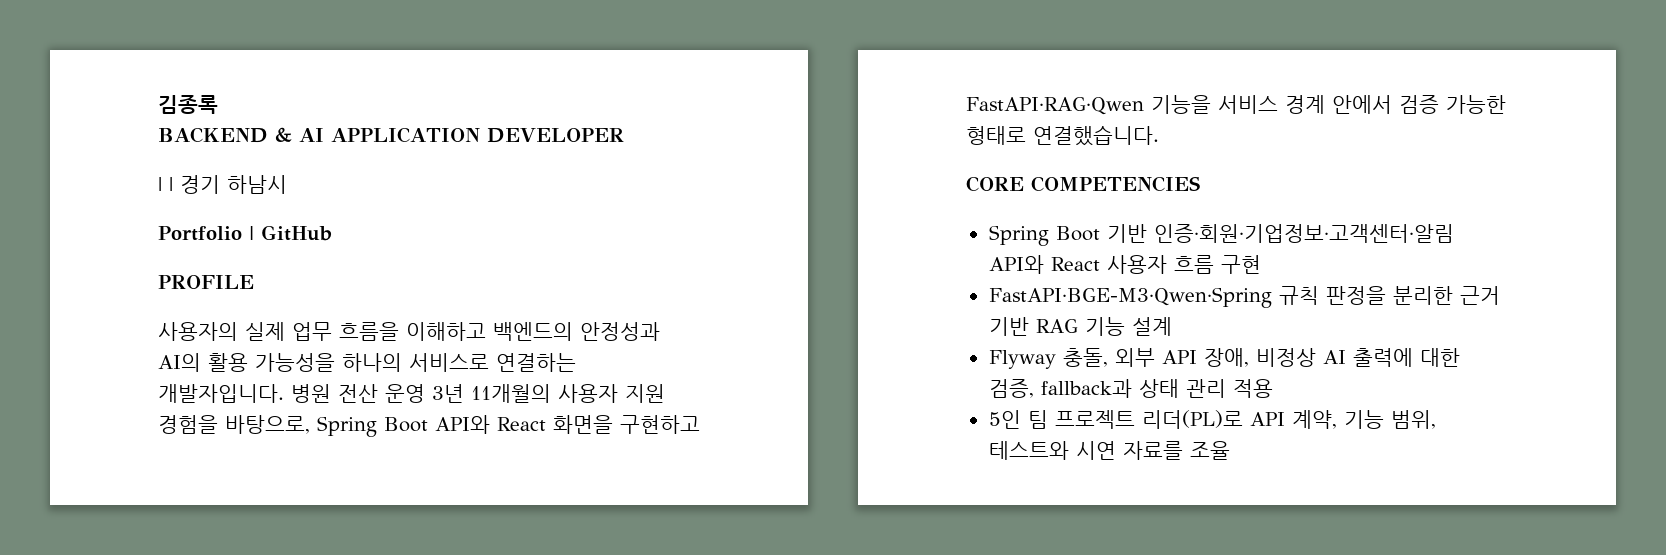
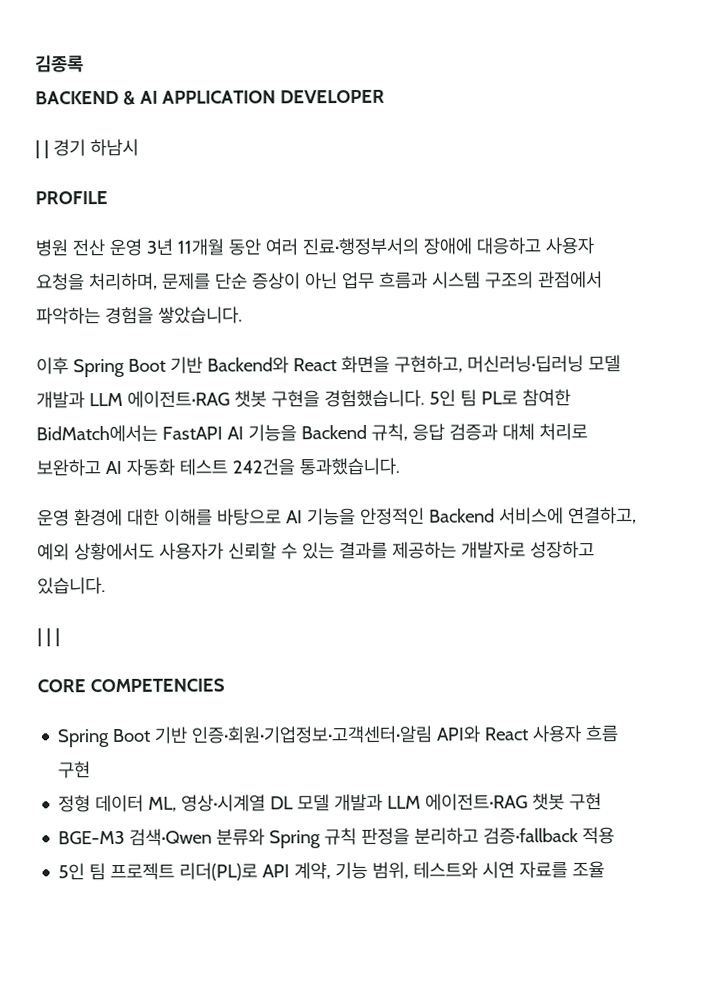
[158,225,332,241] [158,275,254,289] [158,322,660,341] [158,353,576,372] [158,384,665,403] [158,415,700,437] [966,95,1506,115] [966,125,1159,146] Portfolio | GitHub // PROFILE // 사용자의 실제 업무 흐름을 이해하고 백엔드의 안정성과 AI의 활용 가능성을 하나의 서비스로 연결하는 개발자입니다. 병원 전산 운영 3년 11개월의 사용자 지원 경험을 바탕으로, Spring Boot API와 React 화면을 구현하고 FastAPI·RAG·Qwen 기능을 서비스 경계 안에서 검증 가능한 형태로 연결했습니다. -> [35,191,108,205] [35,236,594,257] [36,270,603,291] [36,306,243,325] [36,354,621,378] [36,389,571,409] [36,423,588,443] [36,457,400,477] [37,506,637,527] [37,540,595,561] [37,577,106,595] [37,628,60,647] PROFILE // 병원 전산 운영 3년 11개월 동안 여러 진료·행정부서의 장애에 대응하고 사용자 요청을 처리하며, 문제를 단순 증상이 아닌 업무 흐름과 시스템 구조의 관점에서 파악하는 경험을 쌓았습니다. // 이후 Spring Boot 기반 Backend와 React 화면을 구현하고, 머신러닝·딥러닝 모델 개발과 LLM 에이전트·RAG 챗봇 구현을 경험했습니다. 5인 팀 PL로 참여한 BidMatch에서는 FastAPI AI 기능을 Backend 규칙, 응답 검증과 대체 처리로 보완하고 AI 자동화 테스트 242건을 통과했습니다. // 운영 환경에 대한 이해를 바탕으로 AI 기능을 안정적인 Backend 서비스에 연결하고, 예외 상황에서도 사용자가 신뢰할 수 있는 결과를 제공하는 개발자로 성장하고 있습니다. // | | |
[988,286,1500,308] [988,317,1172,336] [988,348,1460,369] [988,379,1226,398] FastAPI·BGE-M3·Qwen·Spring 규칙 판정을 분리한 근거 기반 RAG 기능 설계 // Flyway 충돌, 외부 API 장애, 비정상 AI 출력에 대한 검증, fallback과 상태 관리 -> [58,792,603,813] [58,827,580,849] 정형 데이터 ML, 영상·시계열 DL 모델 개발과 LLM 에이전트·RAG 챗봇 구현 // BGE-M3 검색·Qwen 분류와 Spring 규칙 판정을 분리하고 검증·fallback

